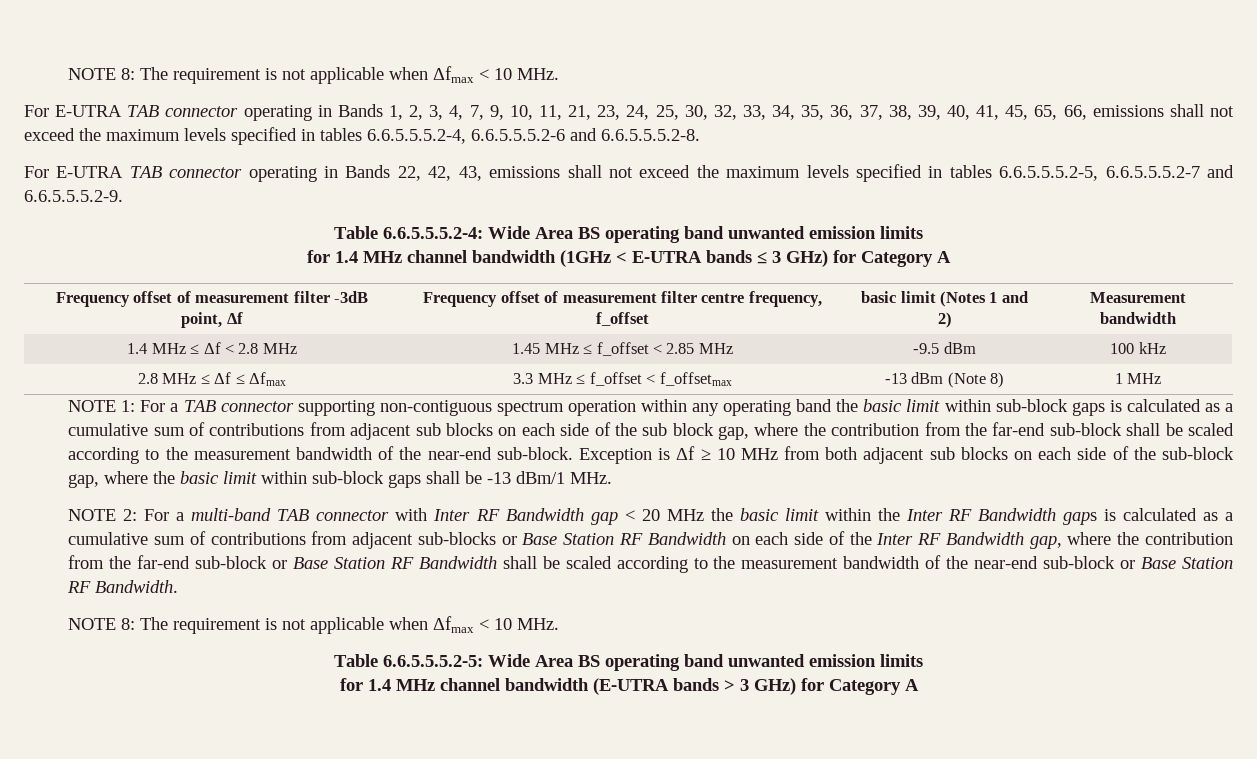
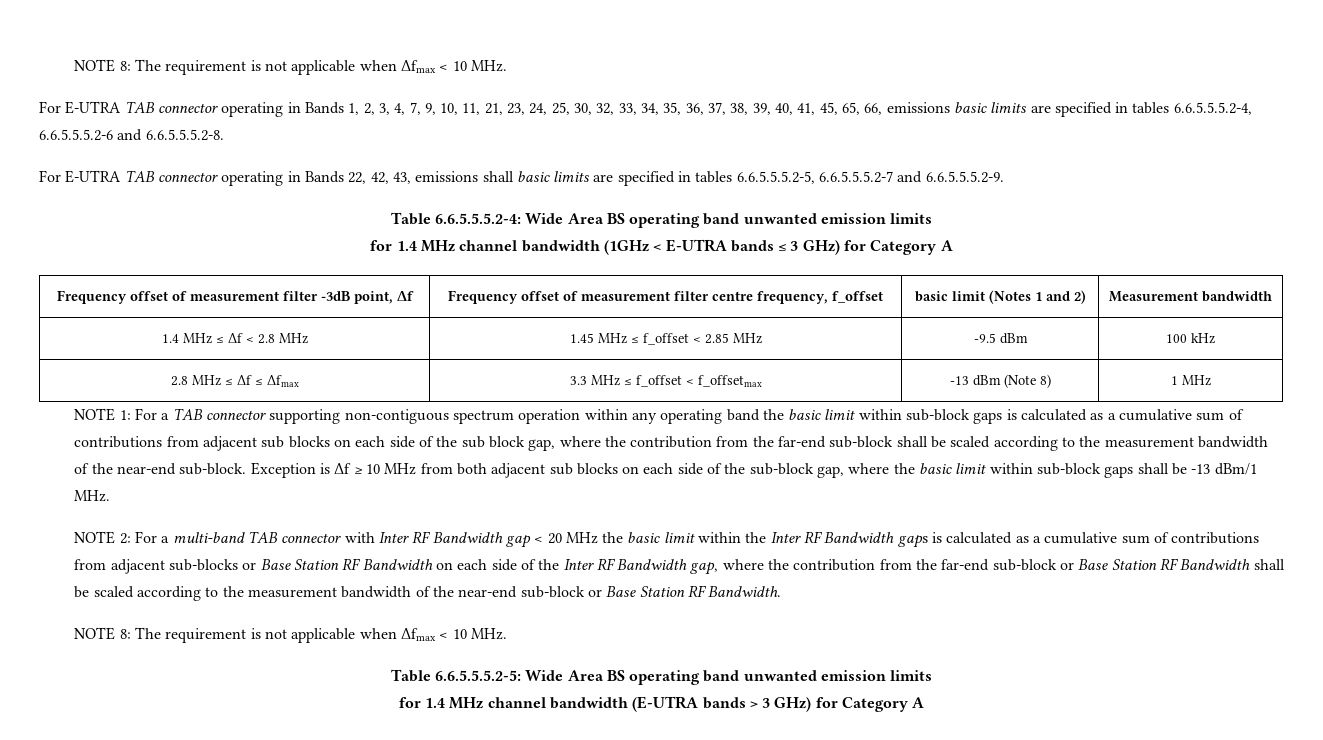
[1169,104,1234,117] [24,128,226,141] shall not exceed the maximum levels -> [953,102,1051,113] basic limits are
[608,165,849,178] not exceed the maximum levels -> [516,171,614,182] basic limits are

